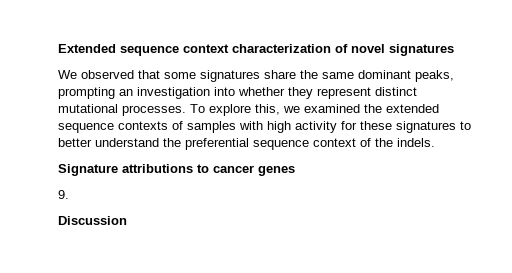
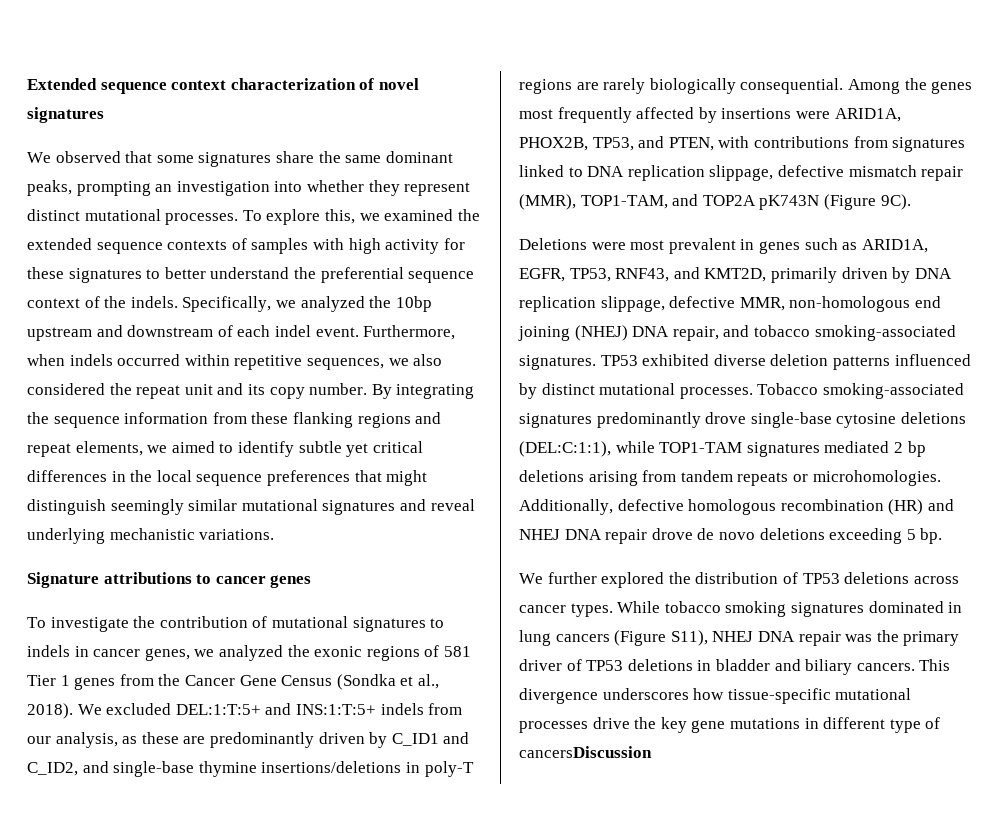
(435, 142) none -> [182,296,432,312] [27,325,456,341] [27,354,443,370] [27,383,475,399] [27,412,442,428] [27,441,423,457] [27,470,428,486] [27,499,475,515] [27,528,275,544] Specifically, we analyzed the 10bp upstream and downstream of each indel event. Furthermore, when indels occurred within repetitive sequences, we also considered the repeat unit and its copy number. By integrating the sequence information from these flanking regions and repeat elements, we aimed to identify subtle yet critical differences in the local sequence preferences that might distinguish seemingly similar mutational signatures and reveal underlying mechanistic variations.
[58,190,69,199] [58,216,127,225] 9. // Discussion -> [27,616,445,632] [27,645,471,661] [27,674,439,690] [27,703,463,719] [27,732,470,748] [27,761,474,777] [519,78,973,94] [519,107,901,123] [519,136,966,152] [519,165,964,181] [519,194,911,210] [519,238,928,254] [519,267,952,283] [519,296,941,312] [518,325,956,341] [519,354,971,370] [519,383,964,399] [519,412,966,428] [519,441,926,457] [519,470,941,486] [519,499,954,515] [519,528,943,544] [519,572,959,588] [519,601,963,617] [519,630,960,646] [519,659,951,675] [519,688,912,704] [519,717,941,733] [519,746,652,758] To investigate the contribution of mutational signatures to indels in cancer genes, we analyzed the exonic regions of 581 Tier 1 genes from the Cancer Gene Census (Sondka et al., 2018). We excluded DEL:1:T:5+ and INS:1:T:5+ indels from our analysis, as these are predominantly driven by C_ID1 and C_ID2, and single-base thymine insertions/deletions in poly-T regions are rarely biologically consequential. Among the genes most frequently affected by insertions were ARID1A, PHOX2B, TP53, and PTEN, with contributions from signatures linked to DNA replication slippage, defective mismatch repair (MMR), TOP1-TAM, and TOP2A pK743N (Figure 9C). // Deletions were most prevalent in genes such as ARID1A, EGFR, TP53, RNF43, and KMT2D, primarily driven by DNA replication slippage, defective MMR, non-homologous end joining (NHEJ) DNA repair, and tobacco smoking-associated signatures. TP53 exhibited diverse deletion patterns influenced by distinct mutational processes. Tobacco smoking-associated signatures predominantly drove single-base cytosine deletions (DEL:C:1:1), while TOP1-TAM signatures mediated 2 bp deletions arising from tandem repeats or microhomologies. Additionally, defective homologous recombination (HR) and NHEJ DNA repair drove de novo deletions exceeding 5 bp. // We further explored the distribution of TP53 deletions across cancer types. While tobacco smoking signatures dominated in lung cancers (Figure S11), NHEJ DNA repair was the primary driver of TP53 deletions in bladder and biliary cancers. This divergence underscores how tissue-specific mutational processes drive the key gene mutations in different type of cancersDiscussion

